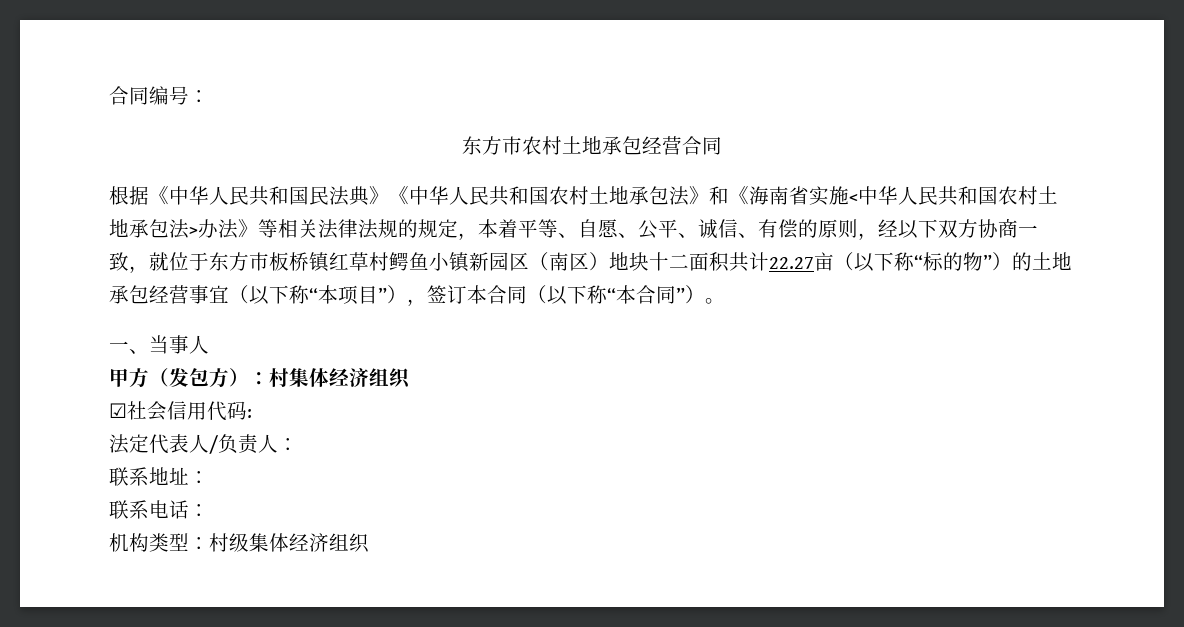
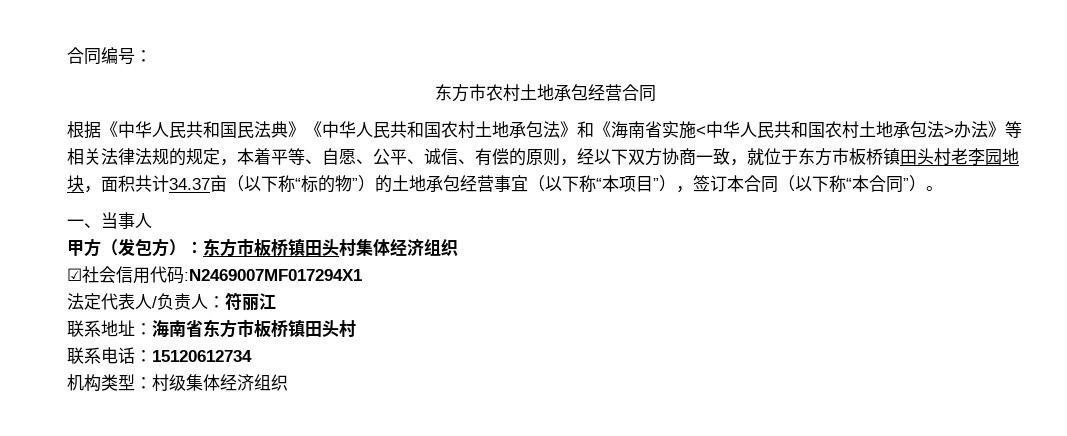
[329,252,689,272] 红草村鳄鱼小镇新园区（南区）地块十二 -> [900,148,1019,165] [67,175,101,193] 田头村老李园地块，
[769,257,814,269] 22.27 -> [169,178,210,190] 34.37
(269, 378) none -> [203,238,339,257] 东方市板桥镇田头
[247,409,252,418] : -> [184,269,362,281] :N2469007MF017294X1
(298, 444) none -> [225,292,276,311] 符丽江
(209, 477) none -> [152,319,356,338] 海南省东方市板桥镇田头村
(209, 510) none -> [152,350,252,362] 15120612734

